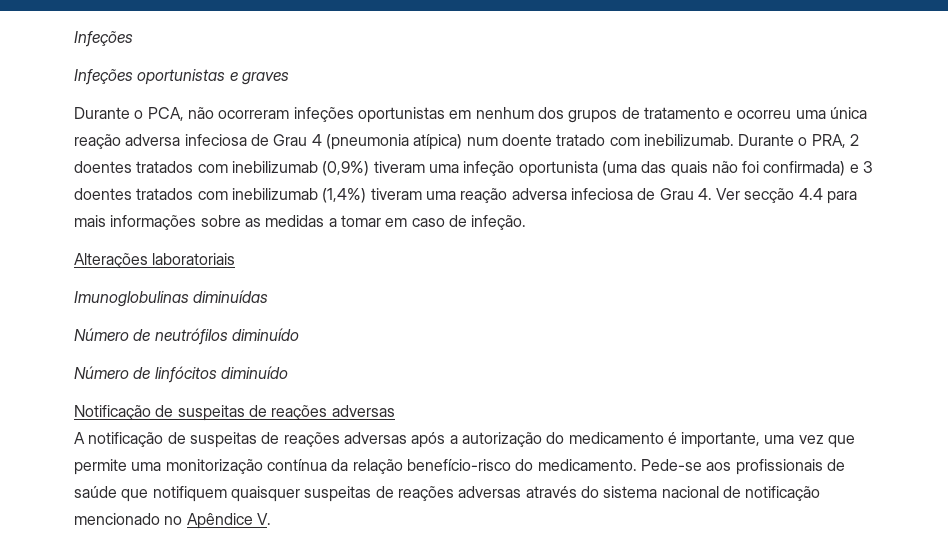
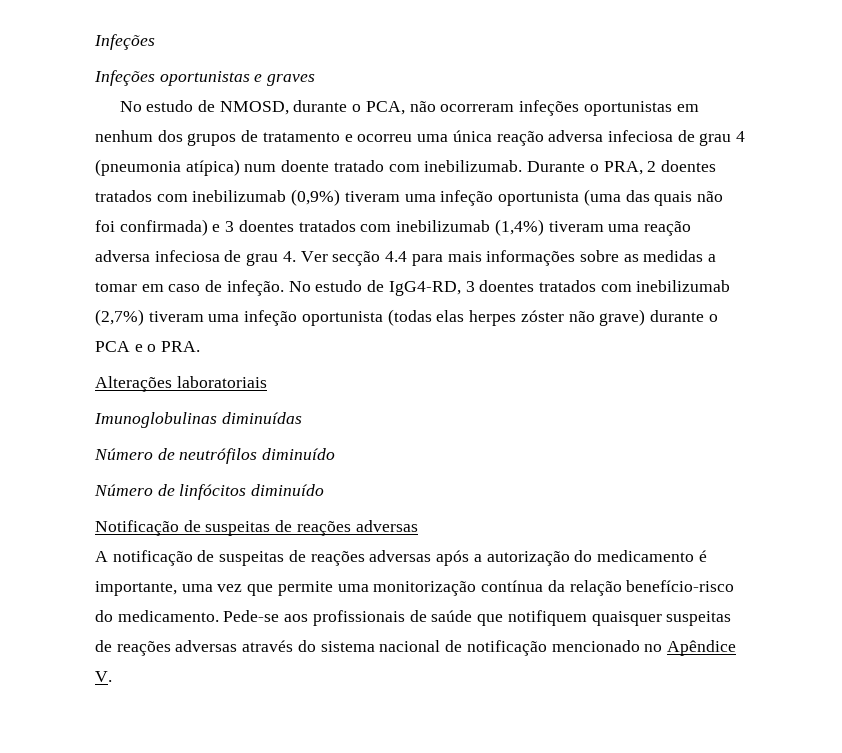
[74,107,130,119] Durante -> [119,100,348,115] No estudo de NMOSD, durante
[273,134,308,146] Grau -> [699,133,732,146] grau
[659,188,694,200] Grau -> [246,253,279,266] grau
(527, 222) none -> [288,280,731,296] [95,309,718,326] [95,341,201,352] No estudo de IgG4-RD, 3 doentes tratados com inebilizumab (2,7%) tiveram uma infeção oportunista (todas elas herpes zóster não grave) durante o PCA e o PRA.

